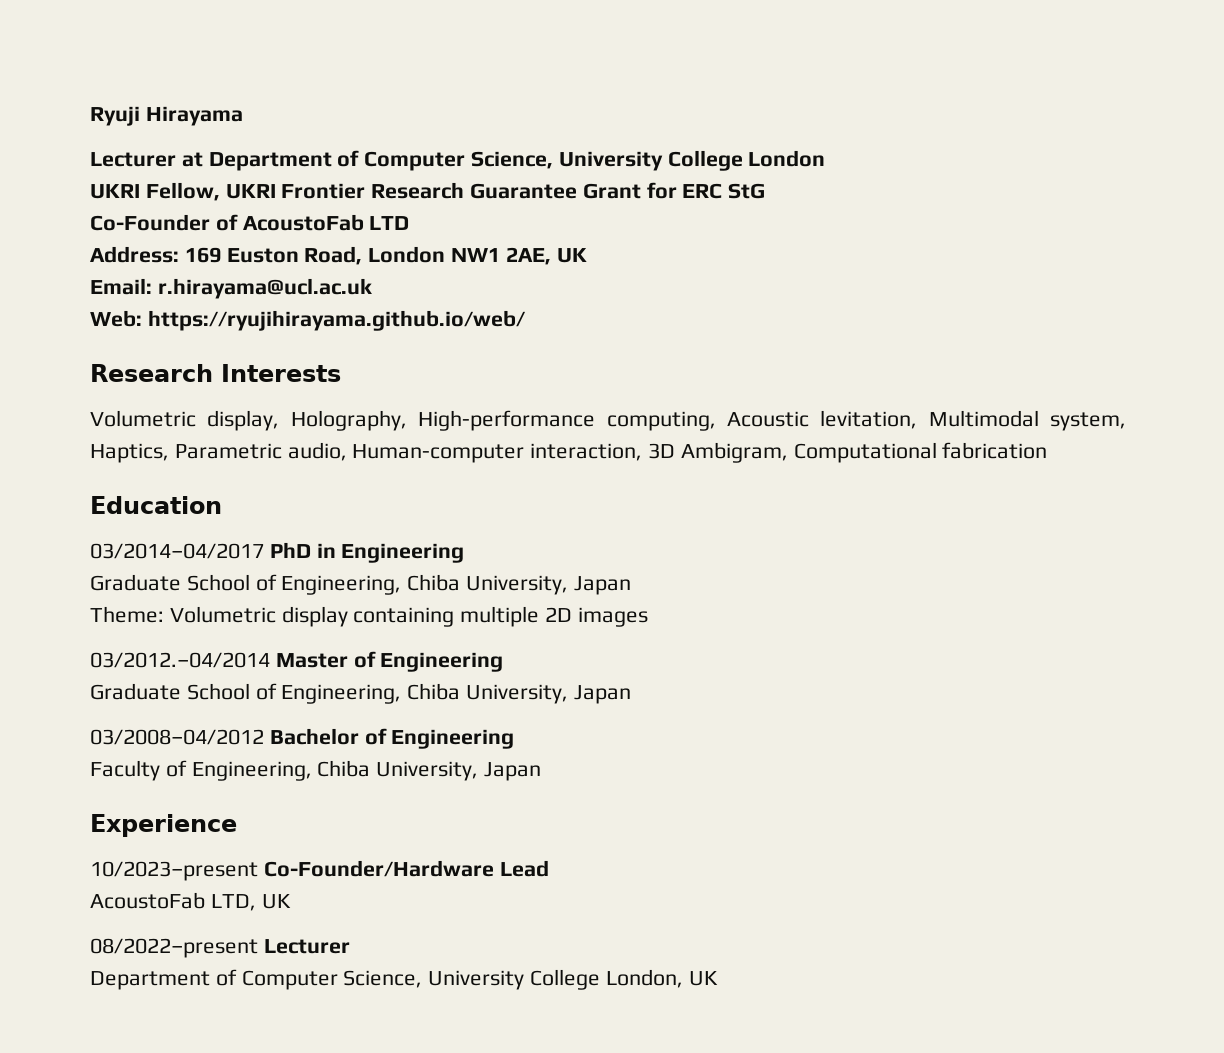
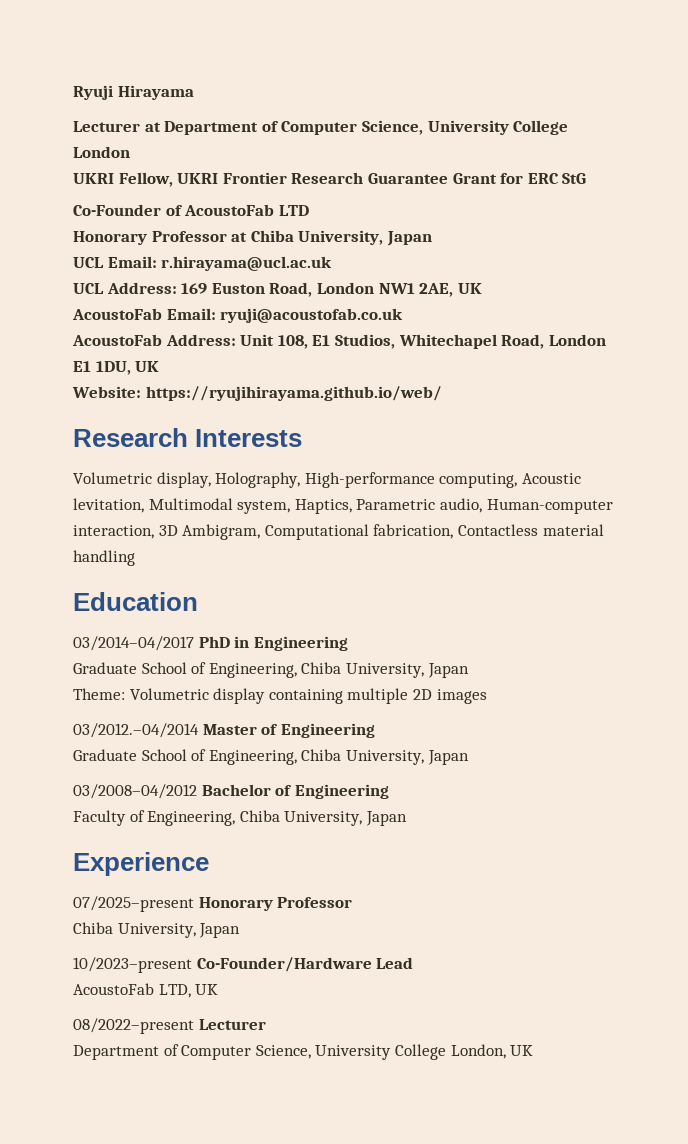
(410, 223) none -> [73,230,432,246] [73,256,333,271] [73,283,104,294] Honorary Professor at Chiba University, Japan // UCL Email: r.hirayama@ucl.ac.uk // UCL
[90,278,372,299] [90,310,142,327] Email: r.hirayama@ucl.ac.uk // Web: -> [72,308,404,323] [72,334,606,349] [73,361,160,375] [72,386,141,398] AcoustoFab Email: ryuji@acoustofab.co.uk // AcoustoFab Address: Unit 108, E1 Studios, Whitechapel Road, London E1 1DU, UK // Website:
[942,442,1048,459] fabrication -> [373,524,604,539] [73,550,135,566] fabrication, Contactless material handling
(237, 825) none -> [73,896,353,912] [73,922,241,938] // 07/2025–present Honorary Professor // Chiba University, Japan

